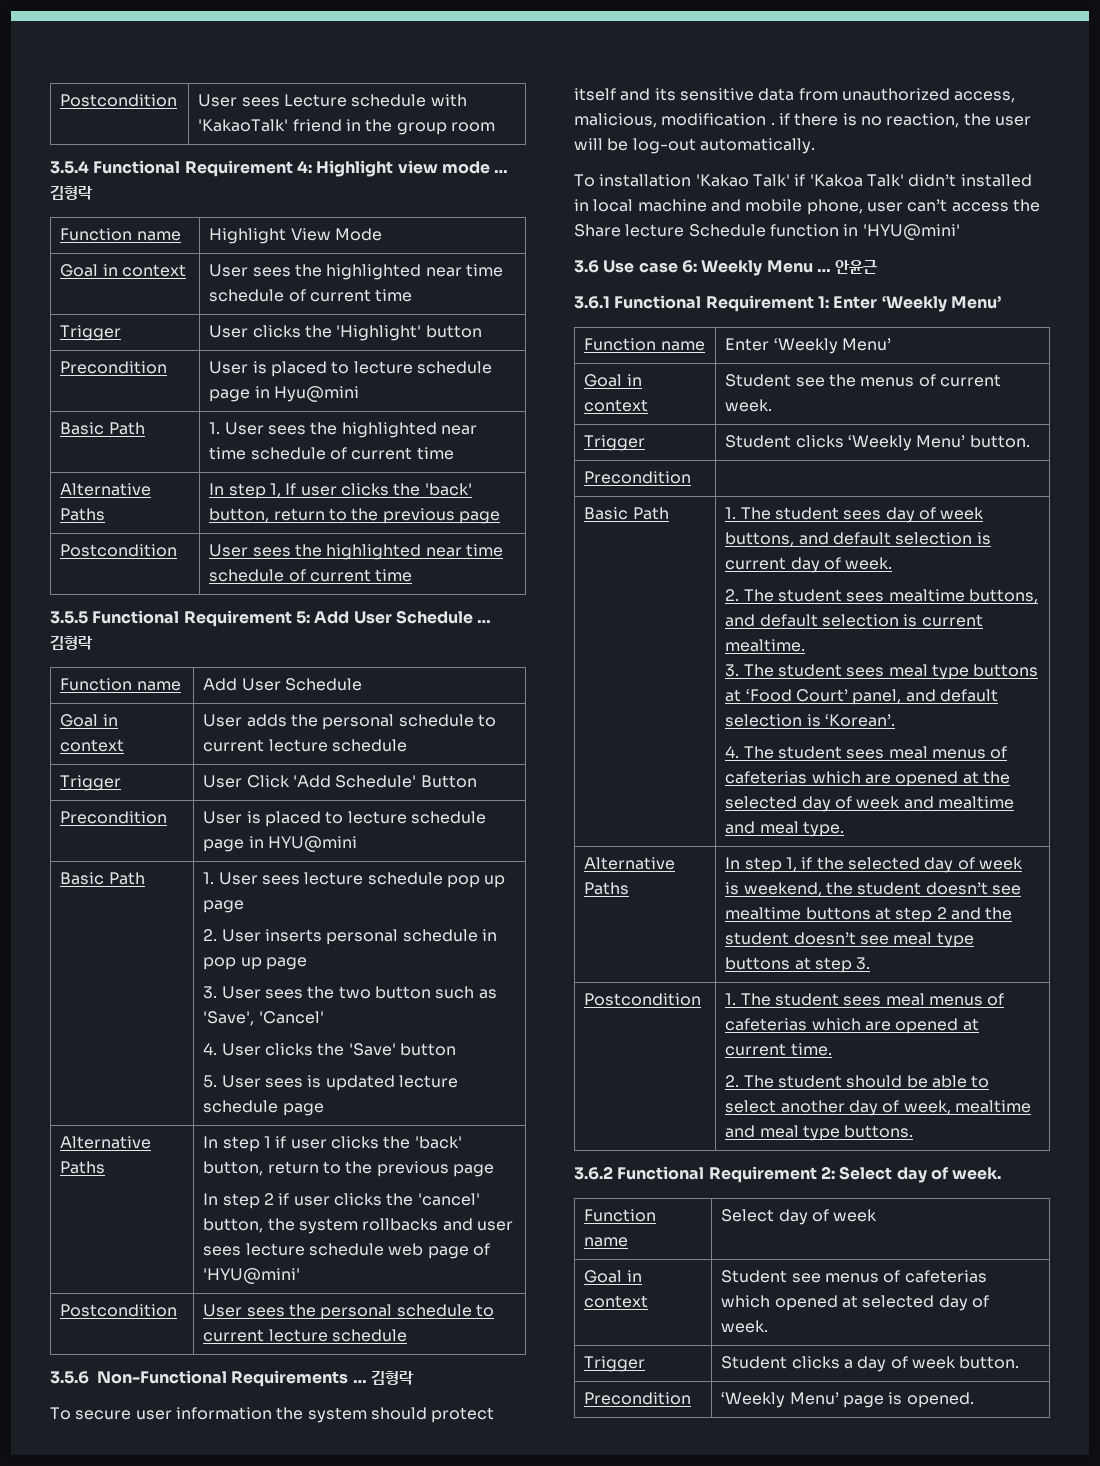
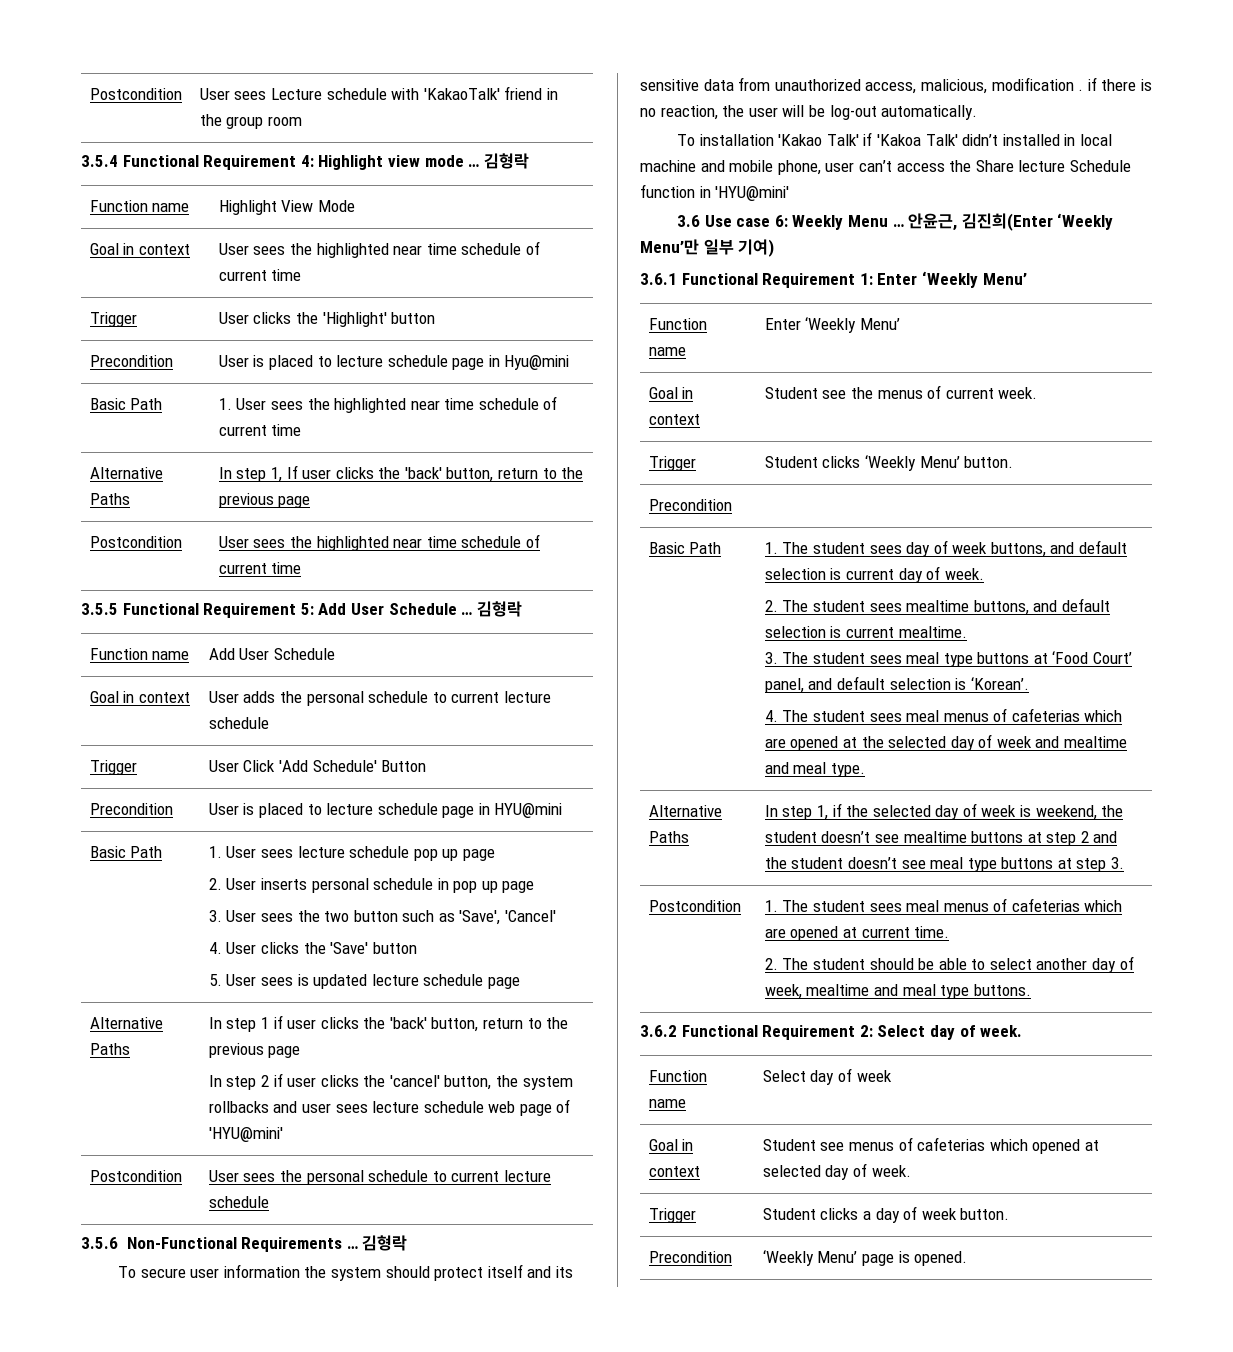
[835,260,879,274] 안윤근 -> [908,213,1114,231] [640,239,775,257] 안윤근, 김진희(Enter ‘Weekly Menu’만 일부 기여)

